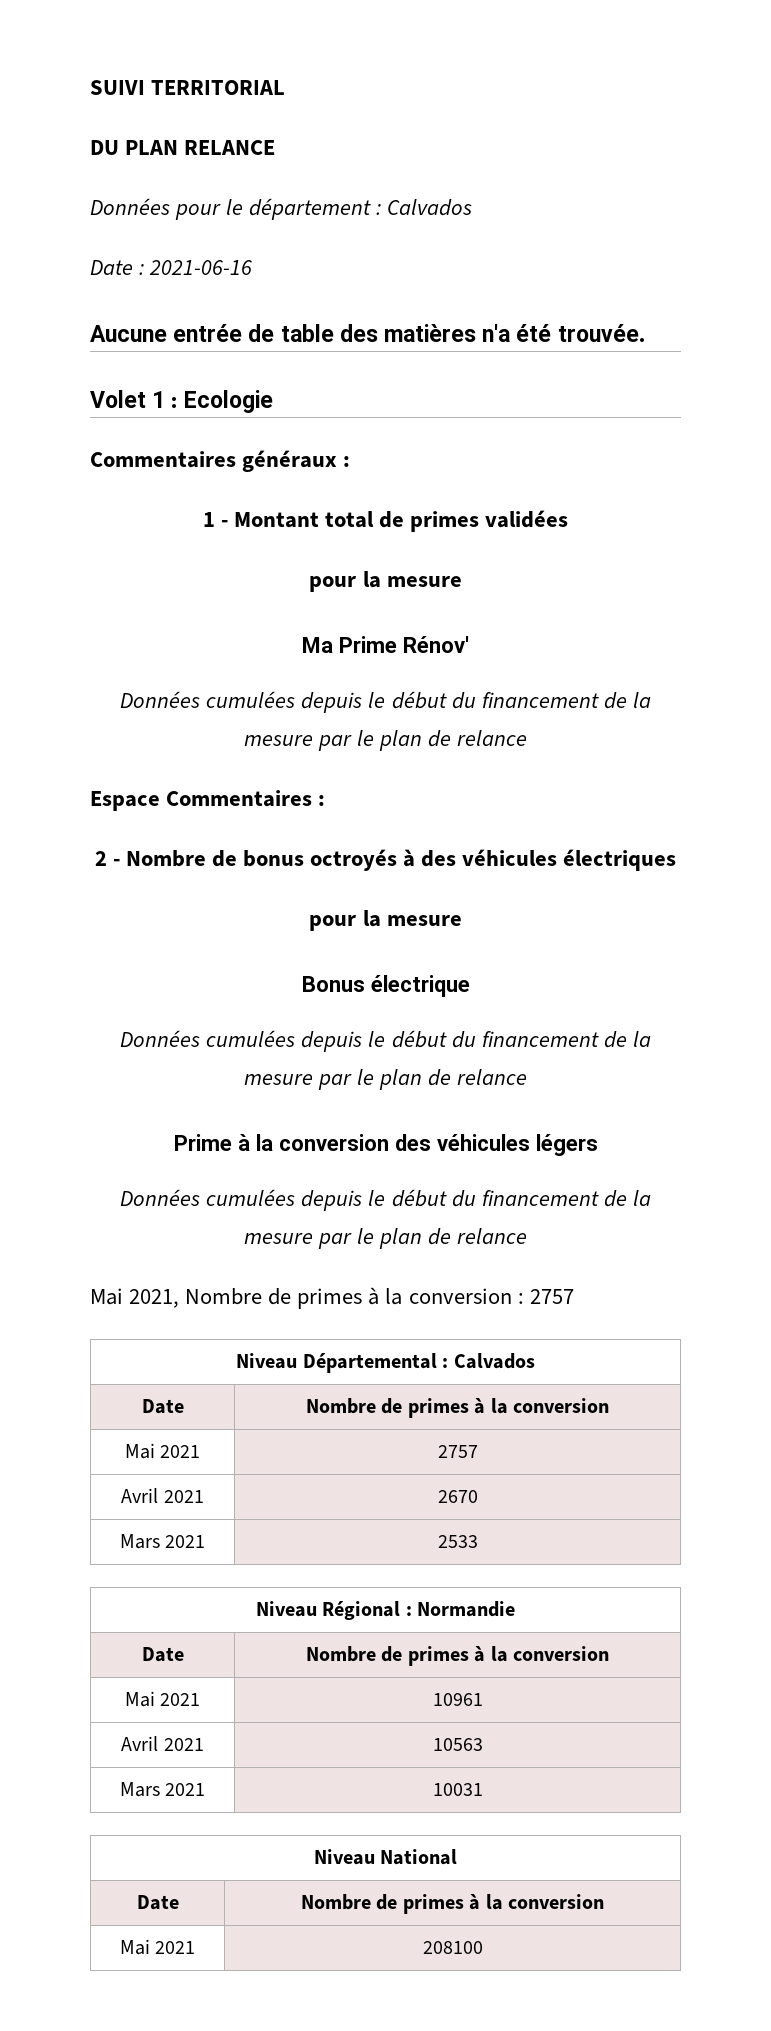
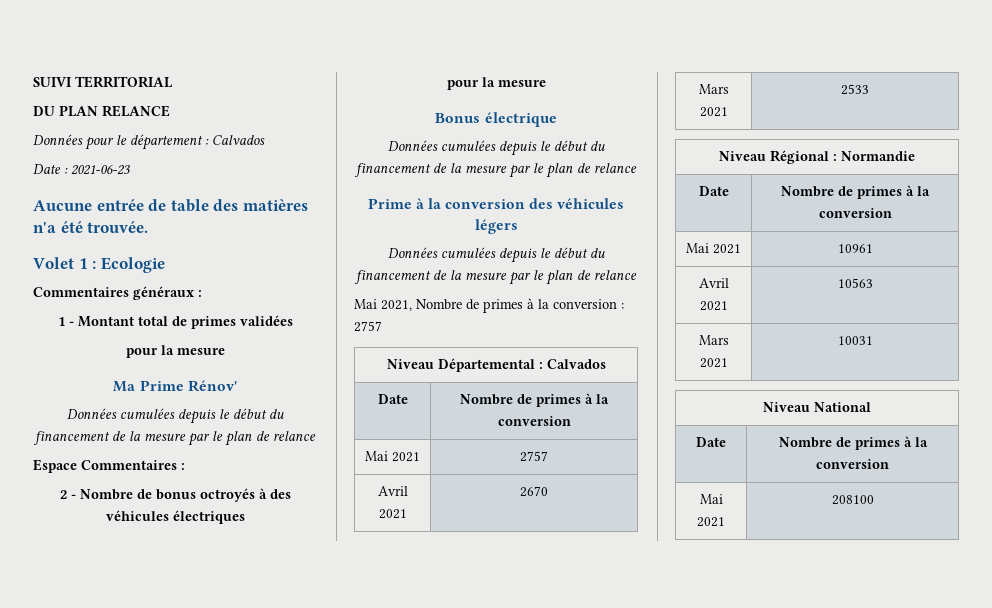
[149,260,253,275] 2021-06-16 -> [71,164,130,175] 2021-06-23

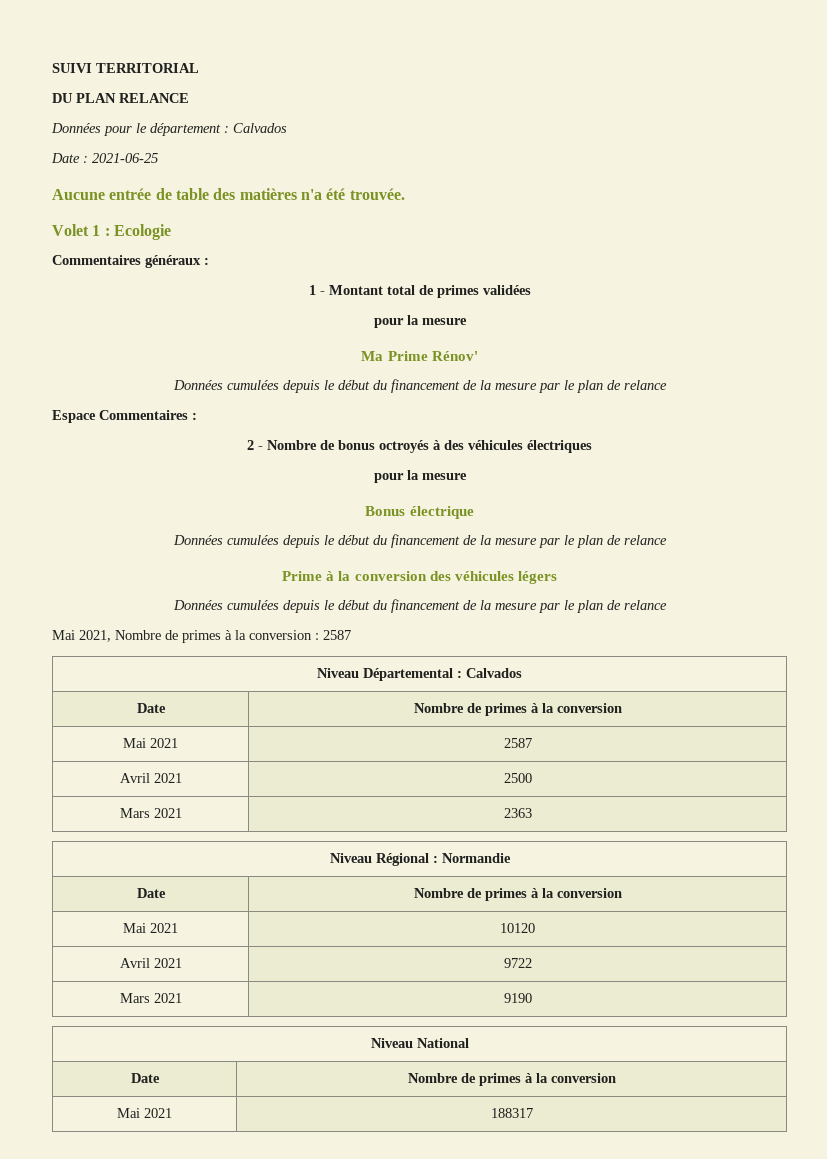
[71,164,130,175] 2021-06-23 -> [92,153,158,163] 2021-06-25
[354,321,382,332] 2757 -> [323,630,351,640] 2587
[520,451,548,462] [377,486,408,496] [378,509,407,519] [520,486,548,497] [698,84,729,94] [699,107,728,117] [841,84,869,95] 2757 // Avril 2021 | 2670 // Mars 2021 | 2533 -> [503,738,532,748] [119,773,182,783] [503,773,532,783] [119,808,182,818] [503,808,532,818] 2587 // Avril 2021 | 2500 // Mars 2021 | 2363
[837,244,873,253] [698,278,729,288] [699,301,728,311] [837,278,873,288] [698,335,729,345] [699,358,728,368] [837,336,873,345] 10961 // Avril 2021 | 10563 // Mars 2021 | 10031 -> [500,923,535,933] [119,958,182,968] [503,958,532,968] [119,993,182,1003] [503,993,532,1003] 10120 // Avril 2021 | 9722 // Mars 2021 | 9190
[831,495,874,505] 208100 -> [490,1108,533,1118] 188317

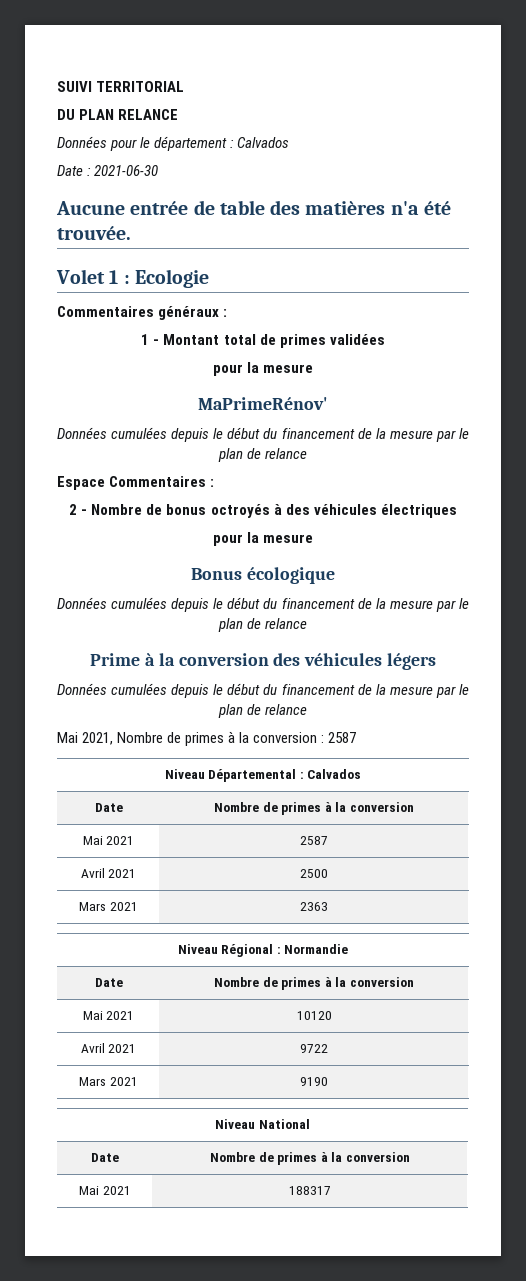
[92,153,158,163] 2021-06-25 -> [94,165,159,176] 2021-06-30
[361,351,478,361] Ma Prime Rénov' -> [198,397,328,410] MaPrimeRénov'
[409,506,474,519] électrique -> [246,567,335,584] écologique

